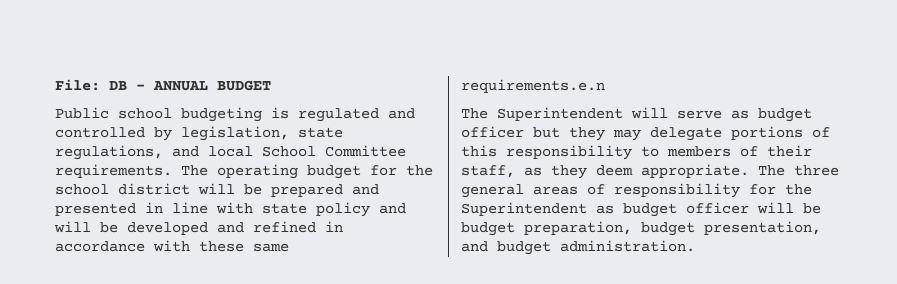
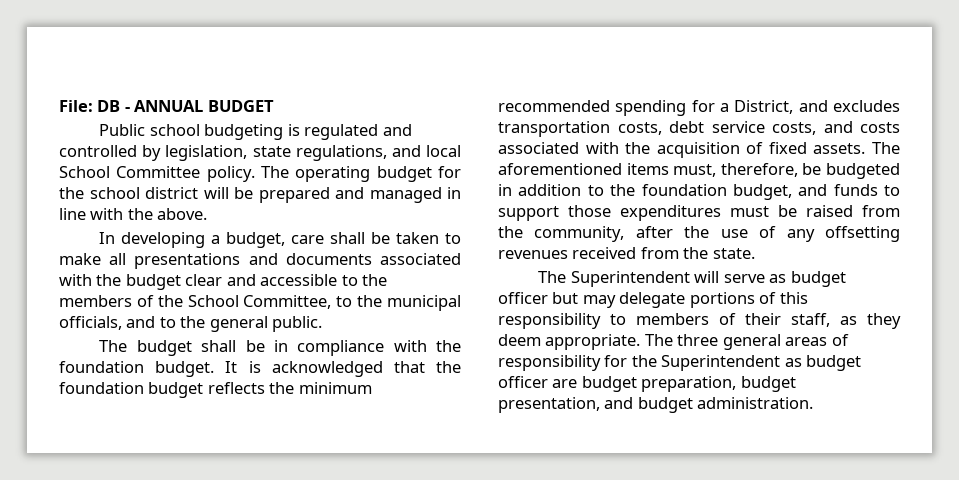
[55,164,172,178] requirements. -> [206,166,255,182] policy.
[55,203,136,216] presented -> [369,187,442,203] managed
[262,202,406,217] [54,221,343,235] [55,240,289,252] [461,79,605,93] state policy and will be developed and refined in accordance with these same requirements.e.n -> [127,208,208,220] [99,232,461,248] [59,253,462,269] [59,274,388,290] [59,295,461,311] [59,316,323,332] [99,340,462,356] [59,361,461,377] [59,382,372,398] [498,100,900,116] [498,121,900,137] [498,142,900,158] [498,163,900,179] [498,184,900,200] [498,205,900,221] [498,226,900,242] [498,247,755,259] the above. // In developing a budget, care shall be taken to make all presentations and documents associated with the budget clear and accessible to the members of the School Committee, to the municipal officials, and to the general public. // The budget shall be in compliance with the foundation budget. It is acknowledged that the foundation budget reflects the minimum recommended spending for a District, and excludes transportation costs, debt service costs, and costs associated with the acquisition of fixed assets. The aforementioned items must, therefore, be budgeted in addition to the foundation budget, and funds to support those expenditures must be raised from the community, after the use of any offsetting revenues received from the state.
[569,127,605,141] they -> (579, 298) none
[757,202,821,214] will be -> [552,379,578,388] are

